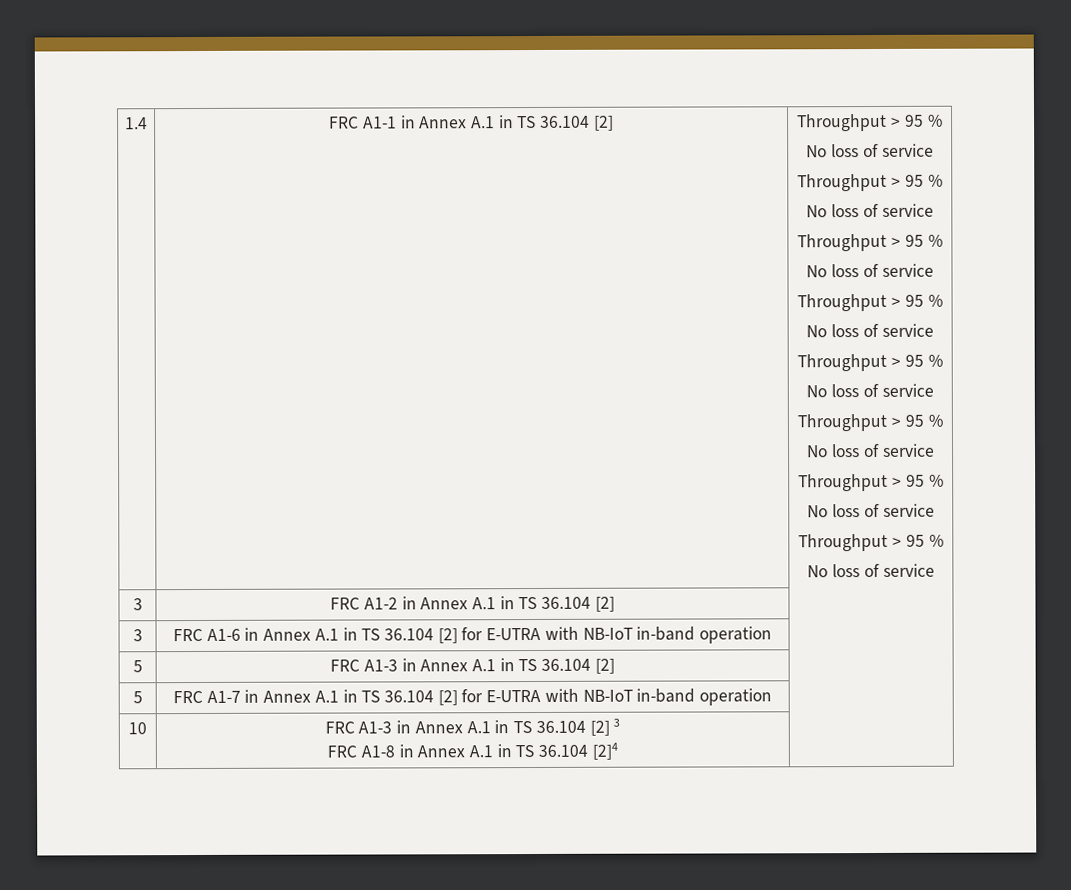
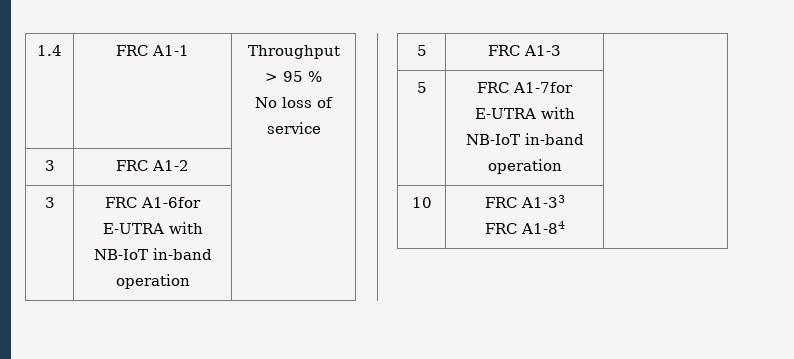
[400,115,614,131] [797,113,943,132] [806,143,934,158] [797,173,943,192] [806,203,934,218] [797,233,943,252] [806,263,934,278] [797,293,943,312] [806,323,934,338] [797,353,943,372] [806,383,934,398] [797,413,943,432] [807,443,935,458] [798,473,944,492] [807,503,935,518] [798,533,944,552] [807,563,935,578] [132,598,143,611] [330,596,615,612] [132,629,143,642] [172,627,484,644] in Annex A.1 in TS 36.104 [2] | Throughput > 95 % // No loss of service // Throughput > 95 % // No loss of service // Throughput > 95 % // No loss of service // Throughput > 95 % // No loss of service // Throughput > 95 % // No loss of service // Throughput > 95 % // No loss of service // Throughput > 95 % // No loss of service // Throughput > 95 % // No loss of service // 3 | FRC A1-2 in Annex A.1 in TS 36.104 [2] | // 3 | FRC A1-6 in Annex A.1 in TS 36.104 [2] for -> [247,45,340,59] [265,71,322,82] [255,97,333,108] [266,122,321,134] [44,160,55,171] [116,160,189,171] [44,197,55,208] [105,197,201,208] | Throughput > 95 % // No loss of service // 3 | FRC A1-2 | // 3 | FRC A1-6for
[401,658,615,674] [132,691,143,704] [172,689,484,706] in Annex A.1 in TS 36.104 [2] | // 5 | FRC A1-7 in Annex A.1 in TS 36.104 [2] for -> [416,82,427,93] [477,82,573,93] | // 5 | FRC A1-7for
[358,718,621,736] [327,742,618,760] A1-3 in Annex A.1 in TS 36.104 [2] 3 // FRC A1-8 in Annex A.1 in TS 36.104 [2]4 -> [520,195,565,208] [484,221,565,234] A1-33 // FRC A1-84

